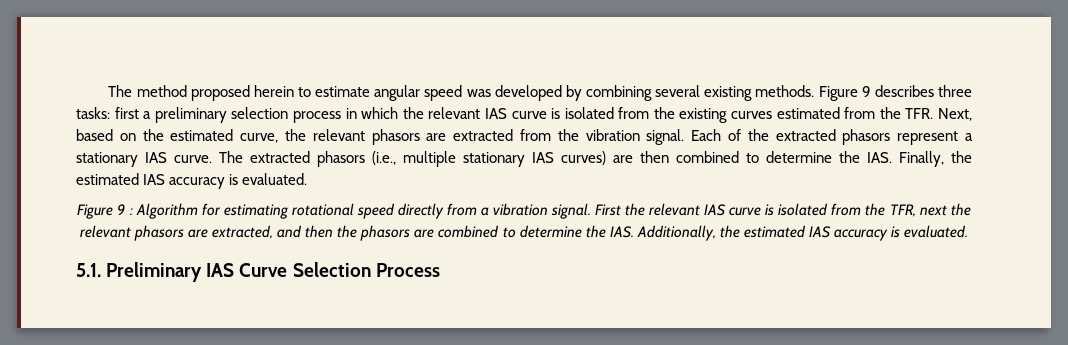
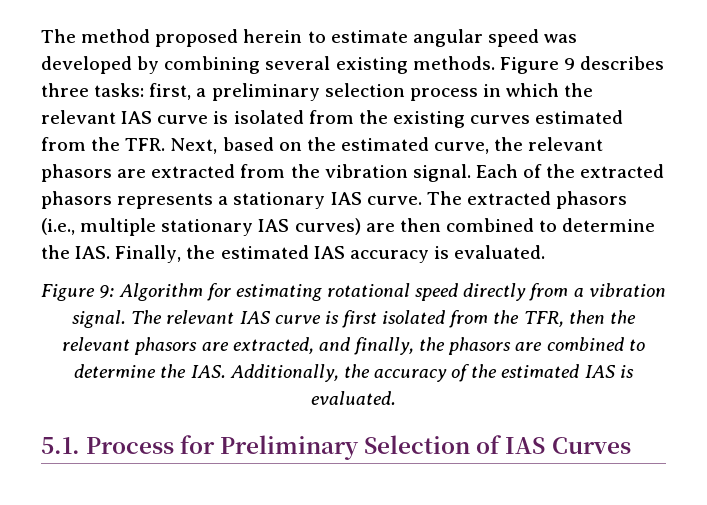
[114,107,139,119] first -> [149,83,192,100] first,
[897,131,959,145] represent -> [117,193,214,209] represents
[117,204,133,215] 9 : -> [99,285,115,298] 9:
[595,203,775,216] First the relevant IAS curve is -> [131,310,377,328] The relevant IAS curve is first
[919,205,947,216] next -> [568,310,605,324] then
[305,225,334,238] then -> [354,337,414,355] finally,
[743,225,888,241] estimated IAS accuracy -> [374,364,615,382] accuracy of the estimated IAS
[106,262,440,282] Preliminary IAS Curve Selection Process -> [86,435,631,460] Process for Preliminary Selection of IAS Curves

